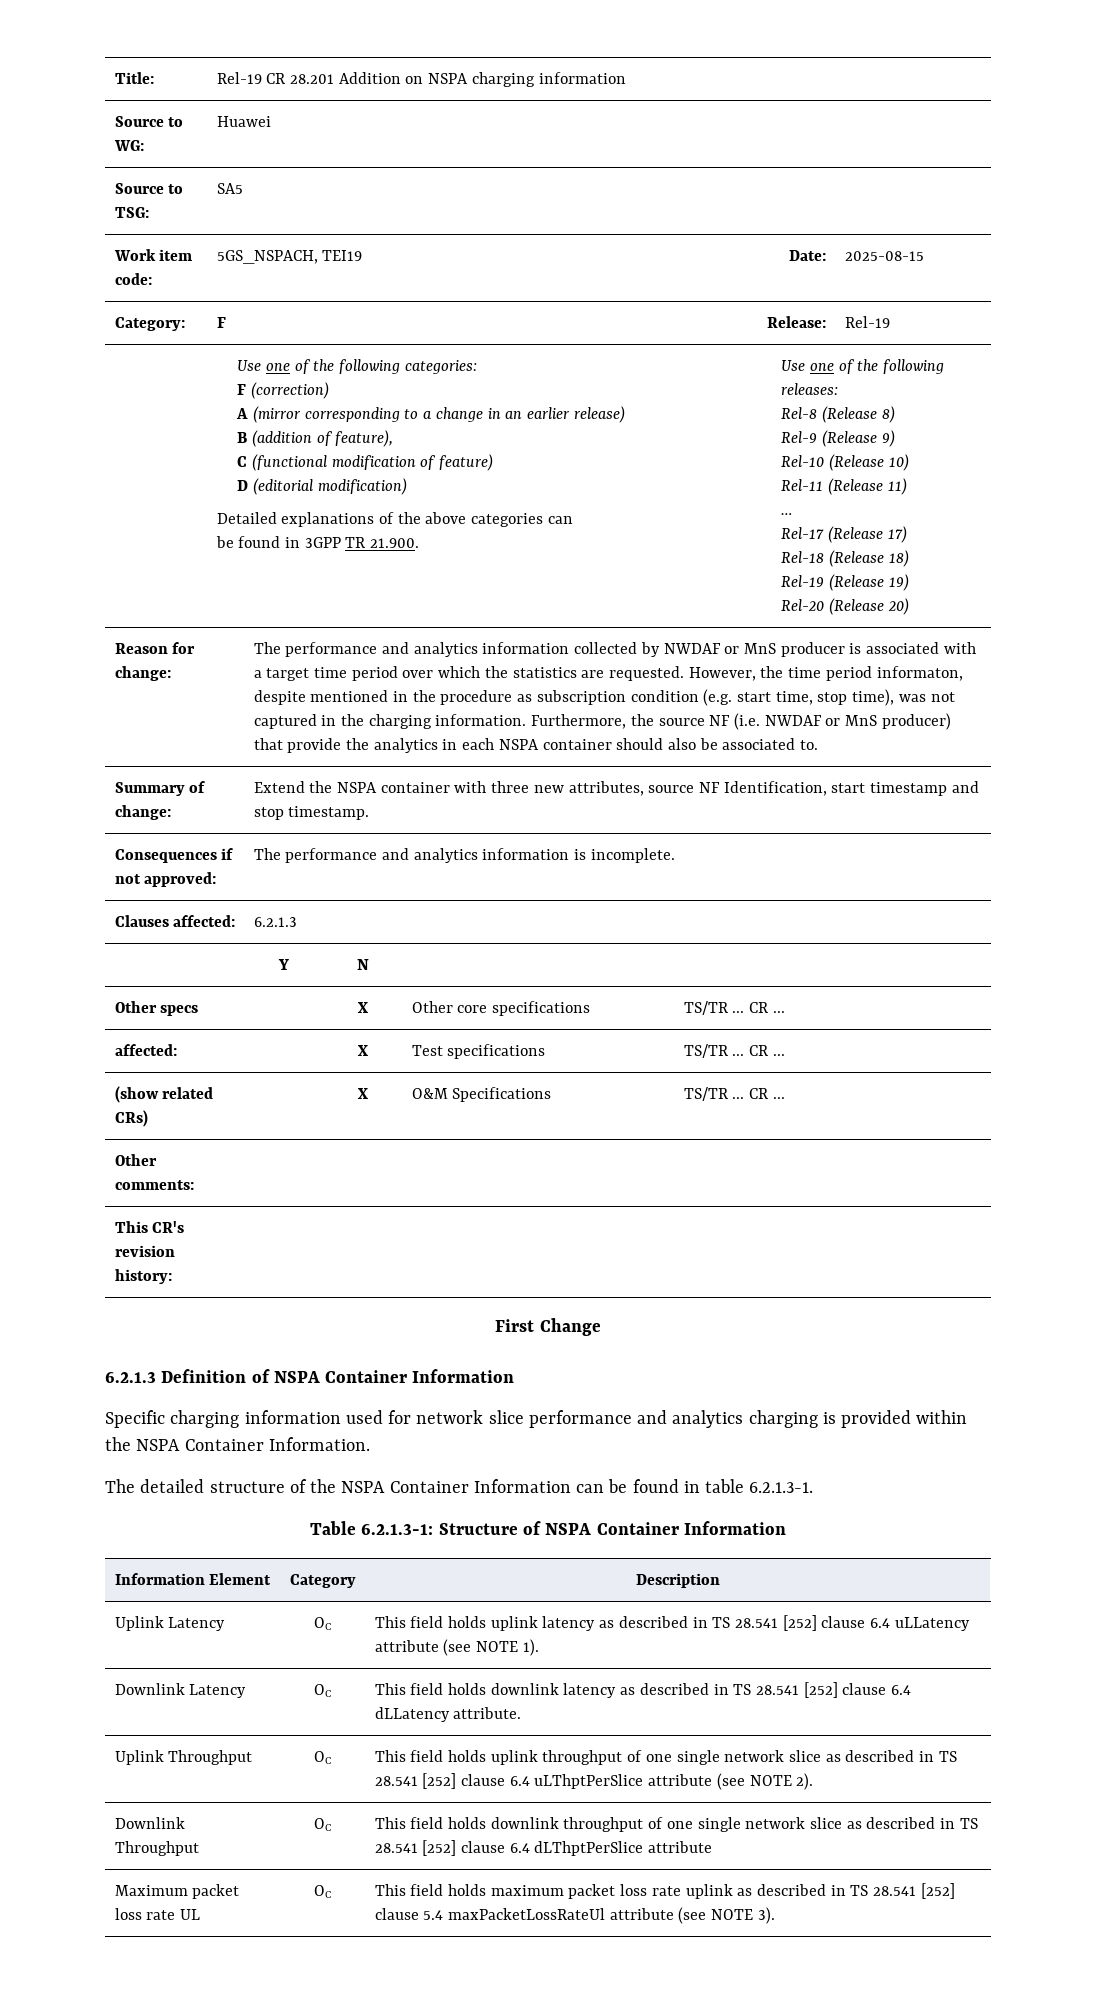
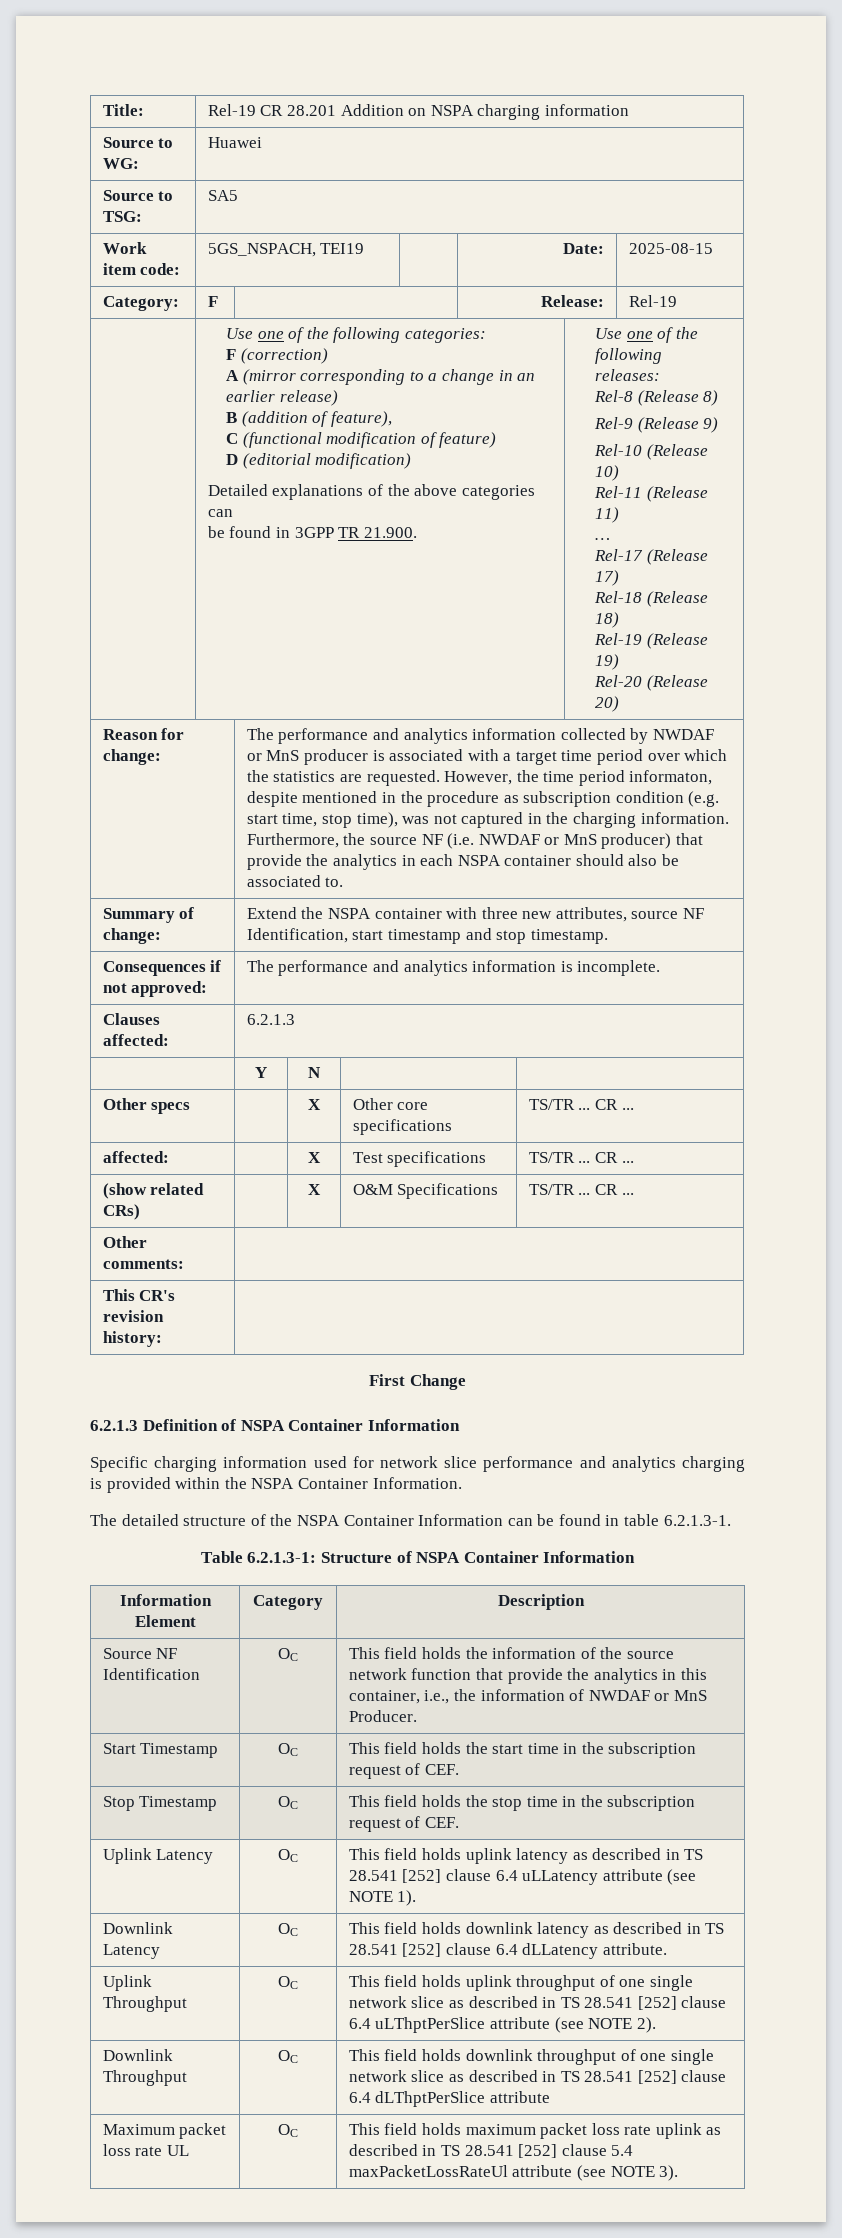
(720, 1580) none -> [102,1648,178,1659] [102,1668,200,1680] [278,1648,298,1661] [348,1647,674,1659] [348,1668,707,1684] [348,1689,707,1704] [348,1710,417,1722] [102,1743,219,1758] [278,1743,298,1756] [348,1742,697,1758] [348,1763,459,1779] [102,1796,218,1811] [278,1796,298,1809] [348,1795,696,1811] [348,1816,459,1832] // Source NF Identification | OC | This field holds the information of the source network function that provide the analytics in this container, i.e., the information of NWDAF or MnS Producer. // Start Timestamp | OC | This field holds the start time in the subscription request of CEF. // Stop Timestamp | OC | This field holds the stop time in the subscription request of CEF.

